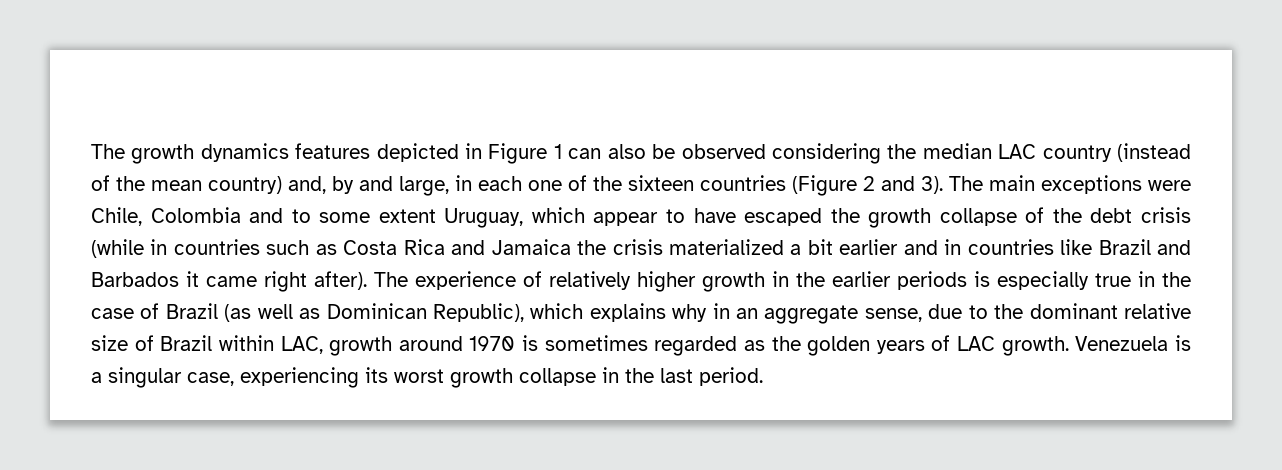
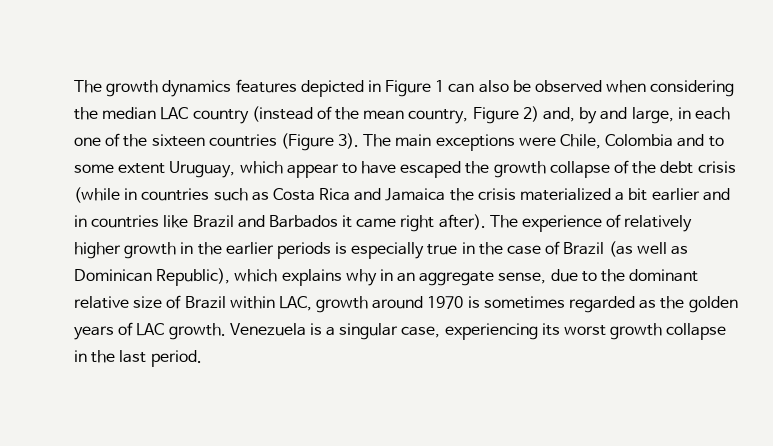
(766, 151) none -> [606,80,647,93] when
[208,176,282,194] country) -> [408,106,539,124] country, Figure 2)
[863,176,915,191] 2 and -> (334, 142) none

